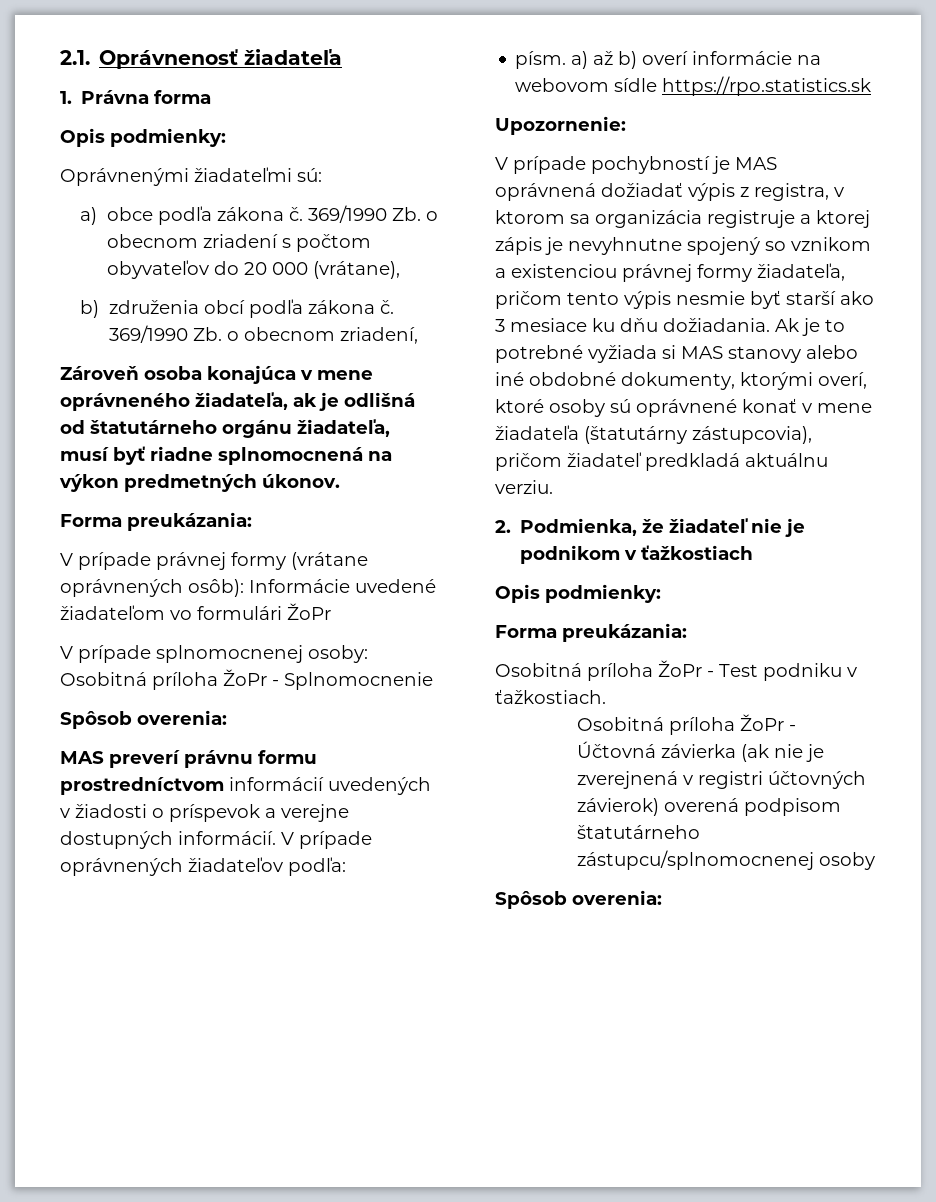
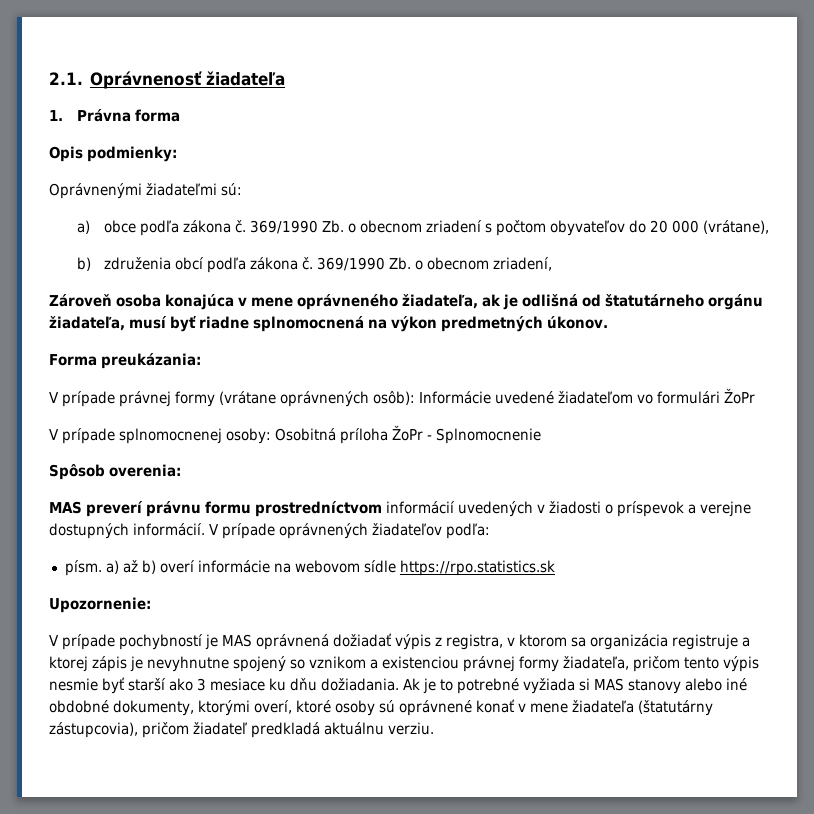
[495,518,806,537] [520,545,754,564] [495,584,661,603] [495,623,687,642] [495,660,857,681] [495,689,606,704] [576,714,796,735] [576,741,824,762] [576,771,866,789] [576,798,841,816] [576,825,700,839] [576,850,875,870] [495,890,662,909] // 2. Podmienka, že žiadateľ nie je podnikom v ťažkostiach // Opis podmienky: // Forma preukázania: // Osobitná príloha ŽoPr - Test podniku v ťažkostiach. // Osobitná príloha ŽoPr - Účtovná závierka (ak nie je zverejnená v registri účtovných závierok) overená podpisom štatutárneho zástupcu/splnomocnenej osoby // Spôsob overenia: -> (434, 728) none

